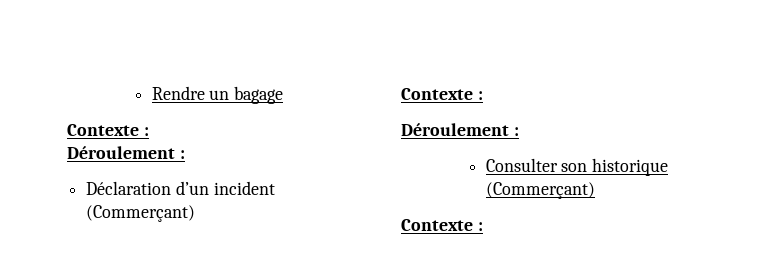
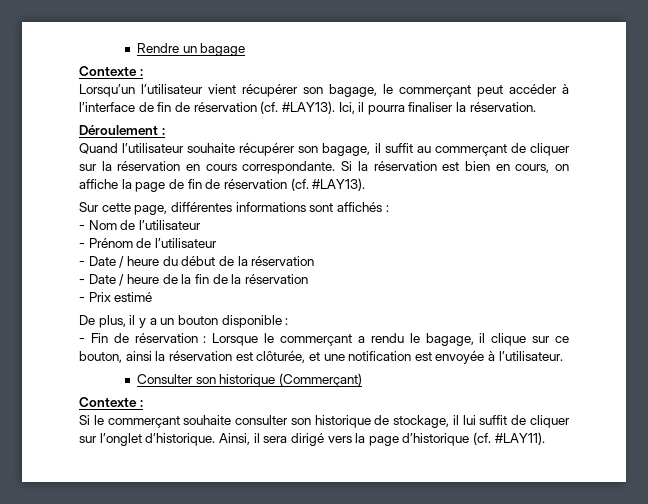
[67,146,185,159] [86,181,275,195] [86,205,196,222] [401,88,483,100] [401,123,519,136] Déroulement : // Déclaration d’un incident (Commerçant) // Contexte : // Déroulement : -> [79,84,569,97] [79,101,536,115] [79,125,165,135] [79,143,570,156] [79,161,569,174] [79,178,366,192] [79,202,389,215] [79,220,201,230] [79,238,217,248] [79,256,315,268] [79,274,308,286] [79,292,153,302] [79,315,289,328] [79,333,569,346] [79,351,563,364] Lorsqu’un l’utilisateur vient récupérer son bagage, le commerçant peut accéder à l’interface de fin de réservation (cf. #LAY13). Ici, il pourra finaliser la réservation. // Déroulement : // Quand l’utilisateur souhaite récupérer son bagage, il suffit au commerçant de cliquer sur la réservation en cours correspondante. Si la réservation est bien en cours, on affiche la page de fin de réservation (cf. #LAY13). // Sur cette page, différentes informations sont affichés : // - Nom de l’utilisateur // - Prénom de l’utilisateur // - Date / heure du début de la réservation // - Date / heure de la fin de la réservation // - Prix estimé // De plus, il y a un bouton disponible : // - Fin de réservation : Lorsque le commerçant a rendu le bagage, il clique sur ce bouton, ainsi la réservation est clôturée, et une notification est envoyée à l’utilisateur.
(483, 226) none -> [79,415,570,428] [79,432,545,446] // Si le commerçant souhaite consulter son historique de stockage, il lui suffit de cliquer sur l’onglet d’historique. Ainsi, il sera dirigé vers la page d’historique (cf. #LAY11).

